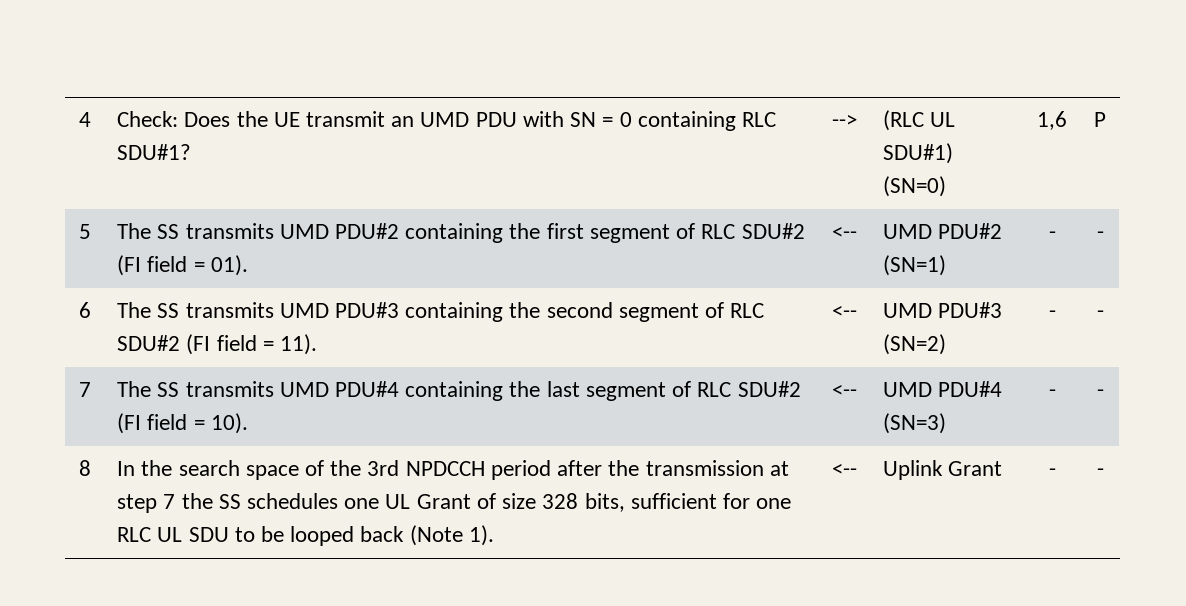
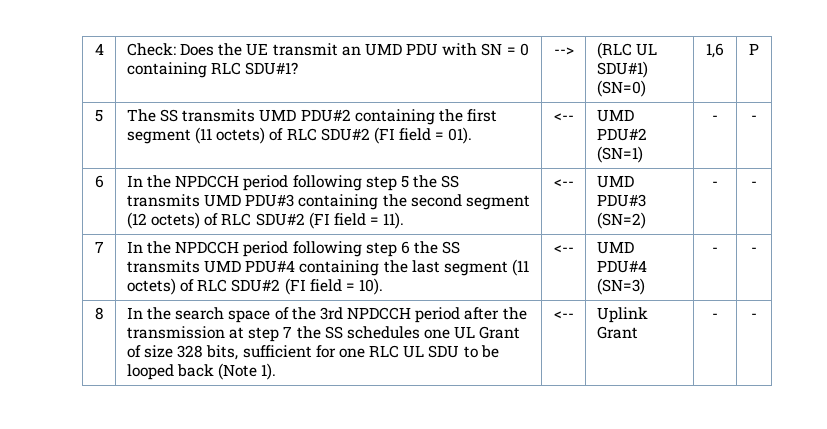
(670, 233) none -> [194,127,266,144] (11 octets)
[117,302,152,318] The -> [126,175,438,191] In the NPDCCH period following step 5 the
(699, 312) none -> [126,212,200,229] (12 octets)
[117,381,152,397] The -> [126,241,439,257] In the NPDCCH period following step 6 the
(666, 391) none -> [512,259,530,276] [126,278,176,295] (11 octets)

